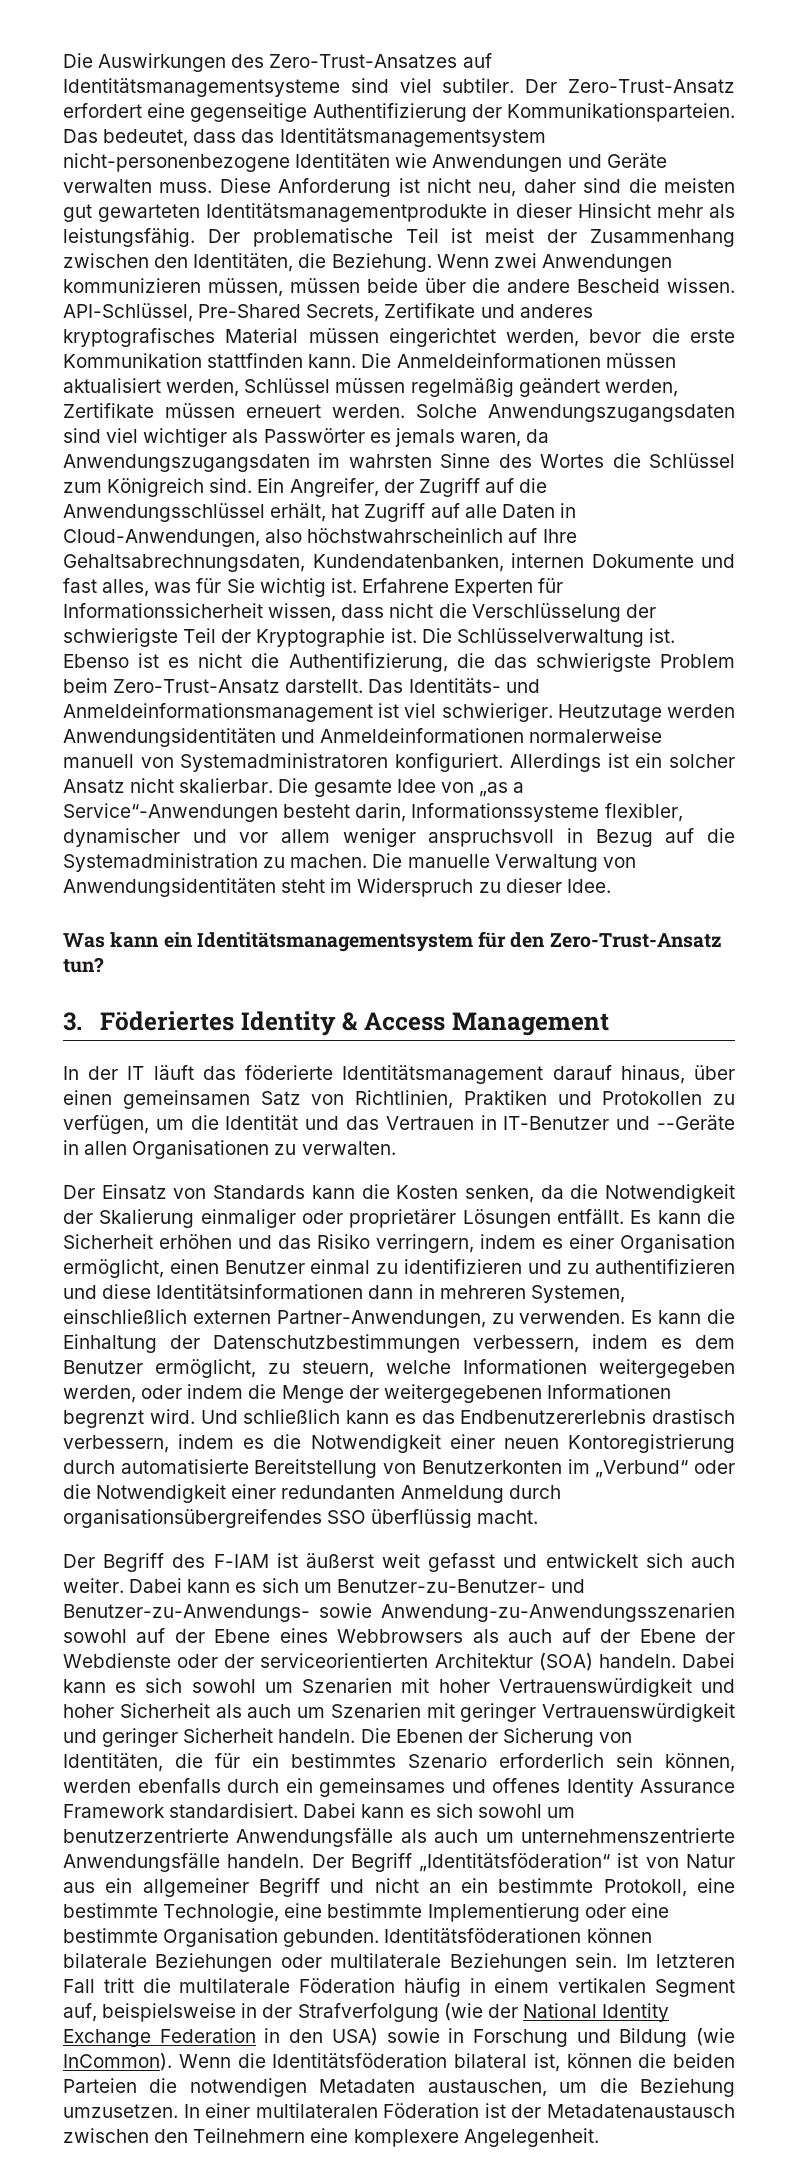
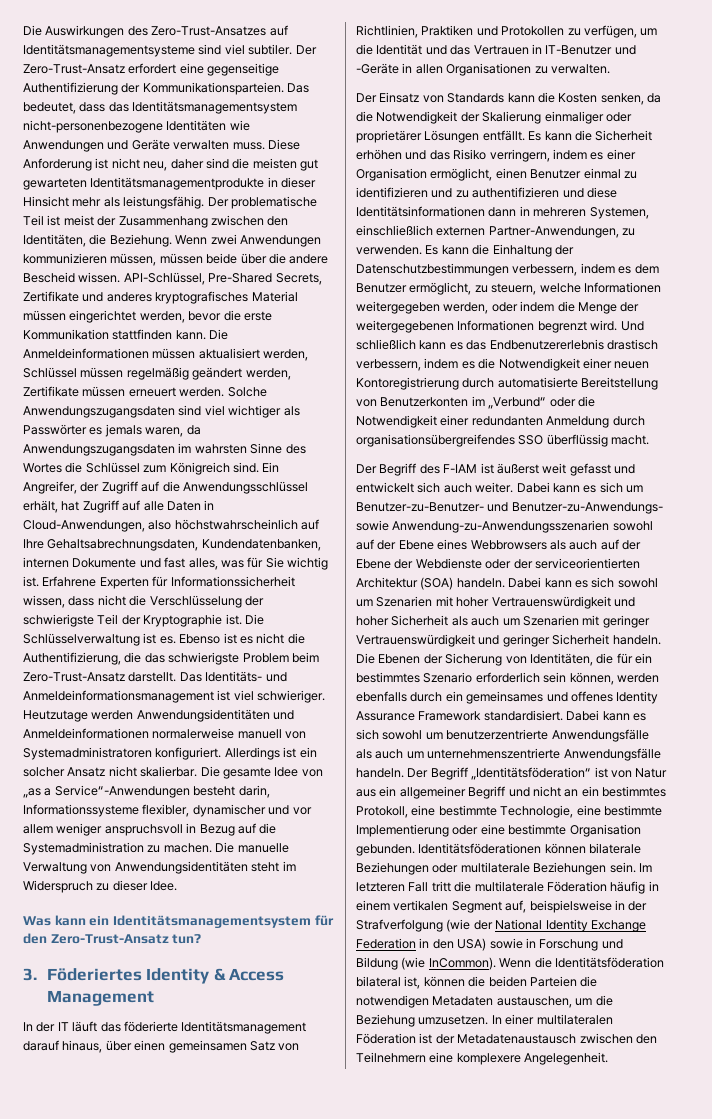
[648,628,675,643] ist. -> [143,633,176,644] ist es.
[657,1115,735,1130] --Geräte -> [356,63,399,74] -Geräte
[498,1878,594,1893] bestimmte -> [602,786,666,797] bestimmtes

